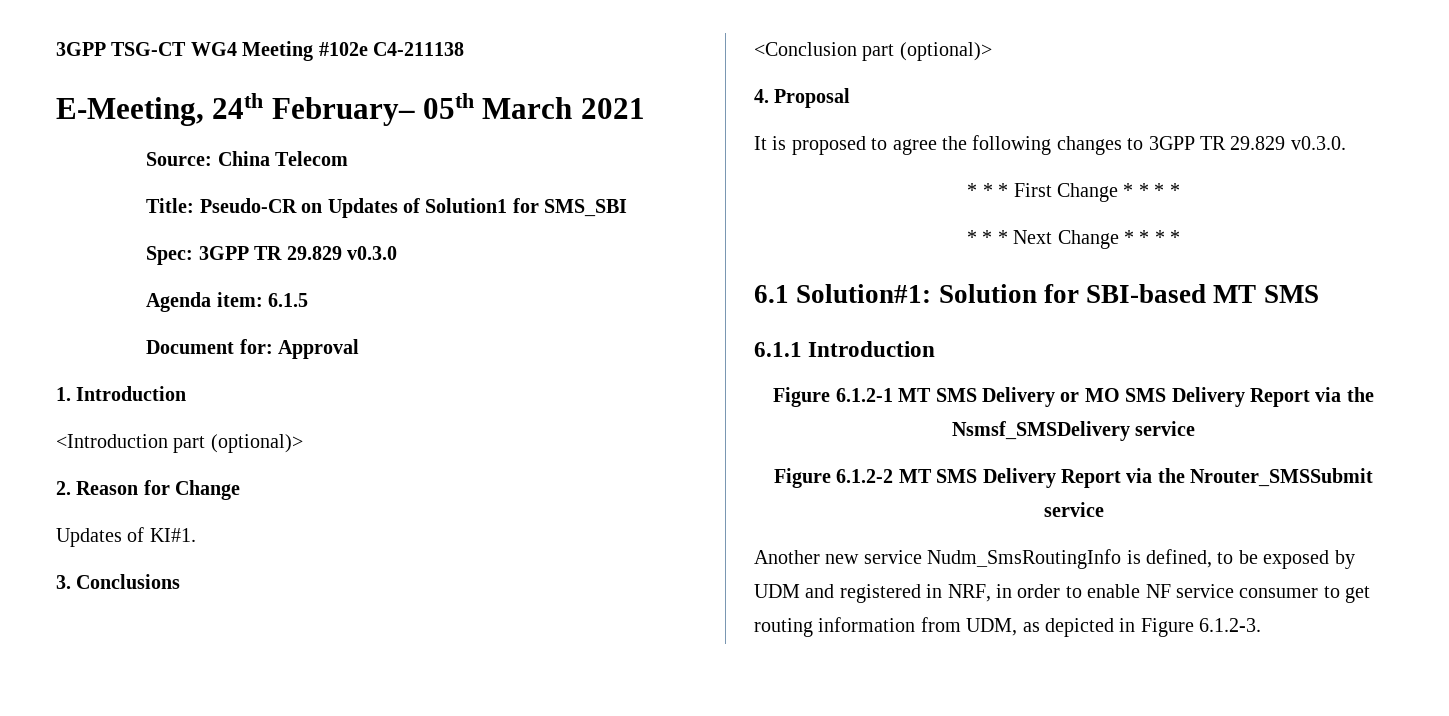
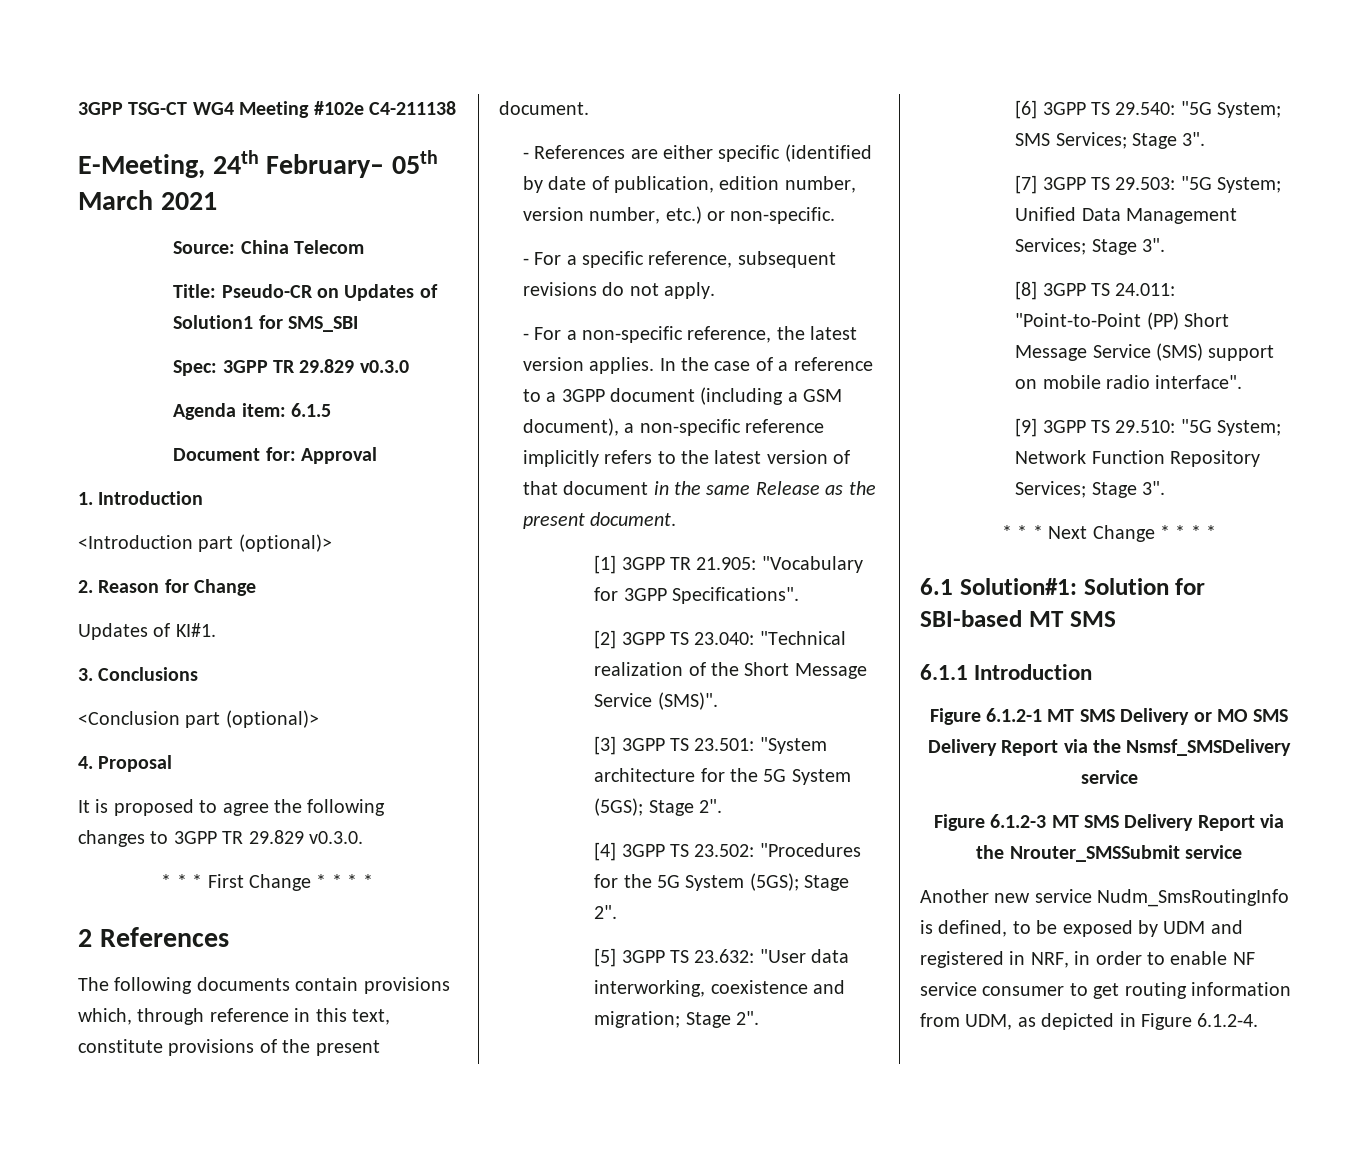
(1180, 190) none -> [78,927,229,947] [78,977,450,994] [78,1008,390,1025] [78,1039,380,1056] [499,101,589,115] [522,144,872,162] [522,176,856,193] [522,206,836,224] [522,251,836,268] [522,282,715,299] [522,326,858,343] [522,357,873,374] [522,387,843,405] [522,418,824,436] [522,450,851,467] [522,481,876,495] [522,512,677,529] [594,555,863,574] [594,587,799,604] [594,630,846,649] [594,662,867,679] [594,692,718,710] [594,736,827,755] [594,768,851,785] [594,798,722,816] [594,842,861,861] [594,873,850,891] [594,905,618,919] [594,948,850,967] [594,980,845,997] [594,1011,759,1028] [1015,100,1282,119] [1015,132,1206,149] [1015,175,1282,194] [1015,207,1237,224] [1015,238,1165,255] [1015,281,1176,300] [1015,312,1229,330] [1015,343,1275,361] [1015,375,1243,389] [1015,418,1282,437] [1015,450,1260,467] [1015,481,1165,498] // 2 References // The following documents contain provisions which, through reference in this text, constitute provisions of the present document. // - References are either specific (identified by date of publication, edition number, version number, etc.) or non-specific. // - For a specific reference, subsequent revisions do not apply. // - For a non-specific reference, the latest version applies. In the case of a reference to a 3GPP document (including a GSM document), a non-specific reference implicitly refers to the latest version of that document in the same Release as the present document. // [1] 3GPP TR 21.905: "Vocabulary for 3GPP Specifications". // [2] 3GPP TS 23.040: "Technical realization of the Short Message Service (SMS)". // [3] 3GPP TS 23.501: "System architecture for the 5G System (5GS); Stage 2". // [4] 3GPP TS 23.502: "Procedures for the 5G System (5GS); Stage 2". // [5] 3GPP TS 23.632: "User data interworking, coexistence and migration; Stage 2". // [6] 3GPP TS 29.540: "5G System; SMS Services; Stage 3". // [7] 3GPP TS 29.503: "5G System; Unified Data Management Services; Stage 3". // [8] 3GPP TS 24.011: "Point-to-Point (PP) Short Message Service (SMS) support on mobile radio interface". // [9] 3GPP TS 29.510: "5G System; Network Function Repository Services; Stage 3".
[836,469,894,483] 6.1.2-2 -> [990,814,1047,828] 6.1.2-3
[1199,618,1262,632] 6.1.2-3. -> [1197,1013,1259,1027] 6.1.2-4.

